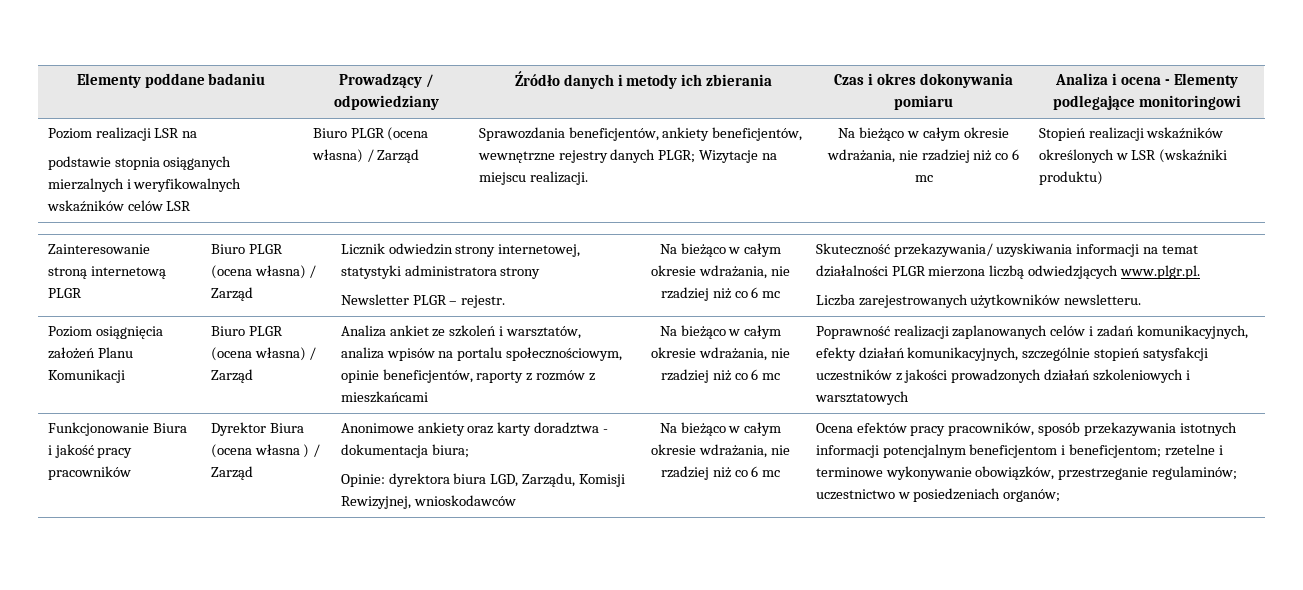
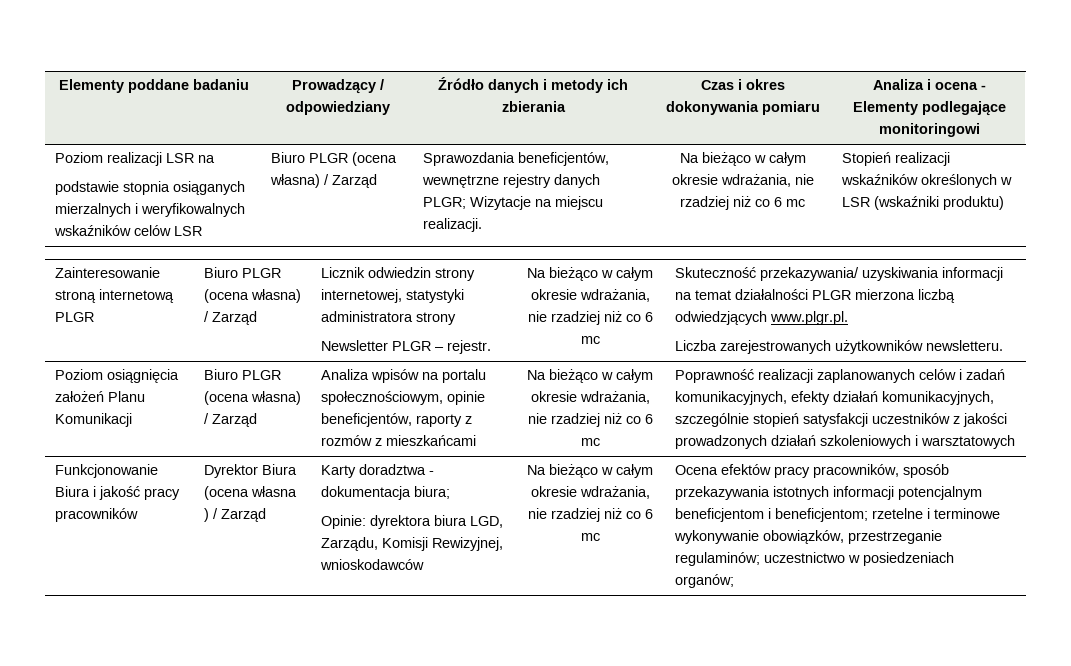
[662,127,803,141] ankiety beneficjentów, -> (609, 159) none
[389,325,582,339] [340,347,384,359] ankiet ze szkoleń i warsztatów, analiza -> (369, 374) none
[340,422,532,436] Anonimowe ankiety oraz karty -> [320,465,356,478] Karty

